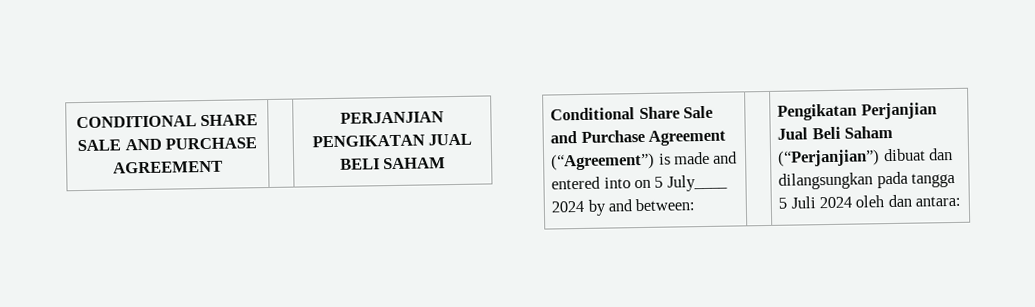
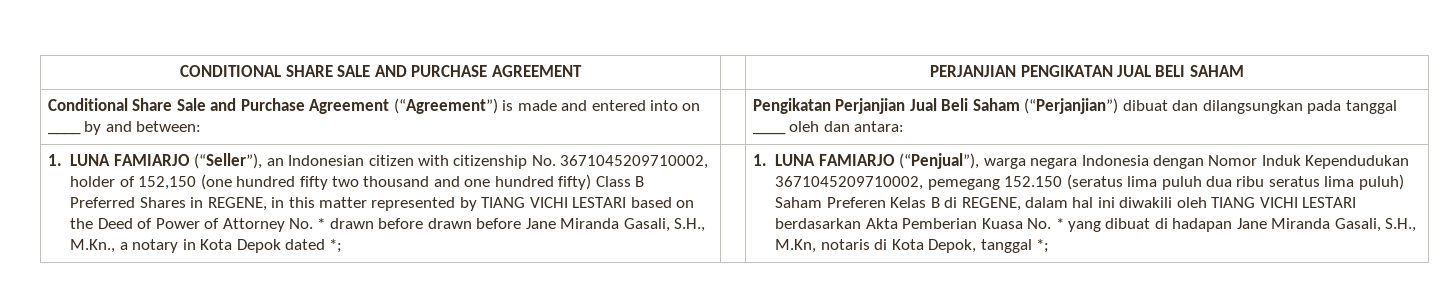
[654,174,728,192] [551,200,585,213] 5 July____ 2024 -> [47,132,81,135] ____
[910,172,956,188] [778,196,852,209] tangga 5 Juli 2024 -> [1345,100,1397,114] [752,132,786,135] tanggal ____
(962, 201) none -> [47,153,709,169] [70,174,645,190] [70,197,695,211] [70,218,706,232] [70,239,343,253] [752,153,1410,169] [775,174,1404,190] [775,197,1357,211] [775,218,1417,232] [775,239,1049,253] // 1. LUNA FAMIARJO (“Seller”), an Indonesian citizen with citizenship No. 3671045209710002, holder of 152,150 (one hundred fifty two thousand and one hundred fifty) Class B Preferred Shares in REGENE, in this matter represented by TIANG VICHI LESTARI based on the Deed of Power of Attorney No. * drawn before drawn before Jane Miranda Gasali, S.H., M.Kn., a notary in Kota Depok dated *; | | 1. LUNA FAMIARJO (“Penjual”), warga negara Indonesia dengan Nomor Induk Kependudukan 3671045209710002, pemegang 152.150 (seratus lima puluh dua ribu seratus lima puluh) Saham Preferen Kelas B di REGENE, dalam hal ini diwakili oleh TIANG VICHI LESTARI berdasarkan Akta Pemberian Kuasa No. * yang dibuat di hadapan Jane Miranda Gasali, S.H., M.Kn, notaris di Kota Depok, tanggal *;

